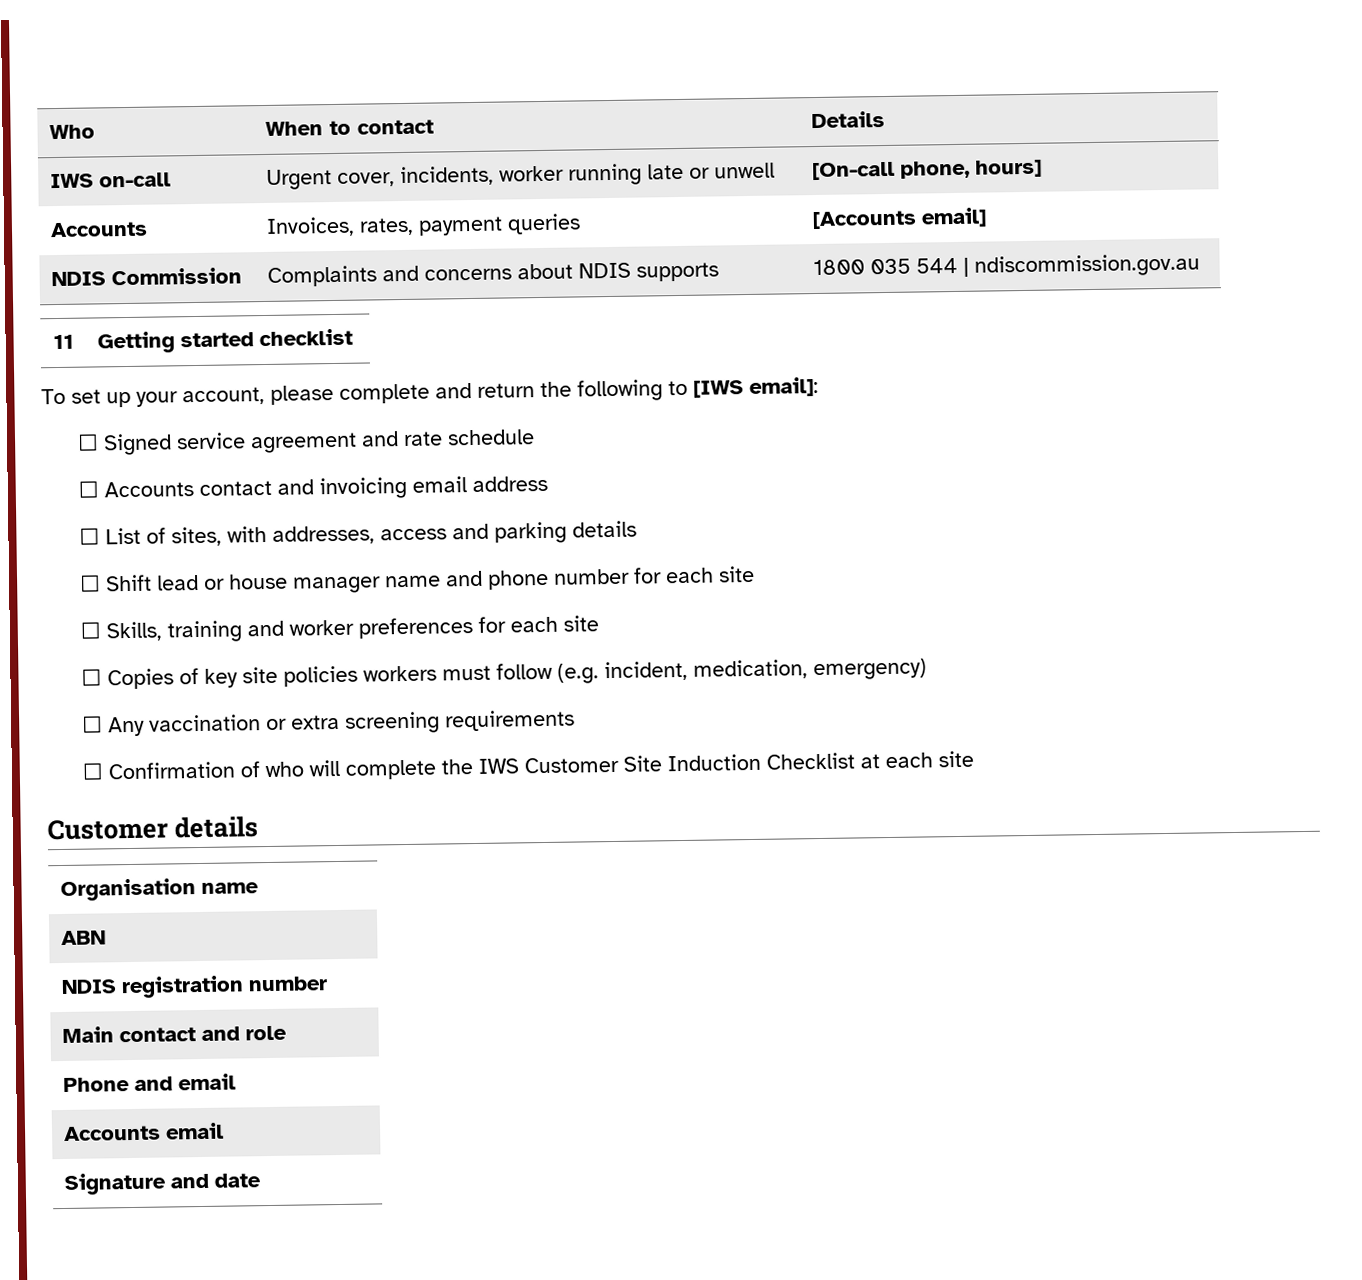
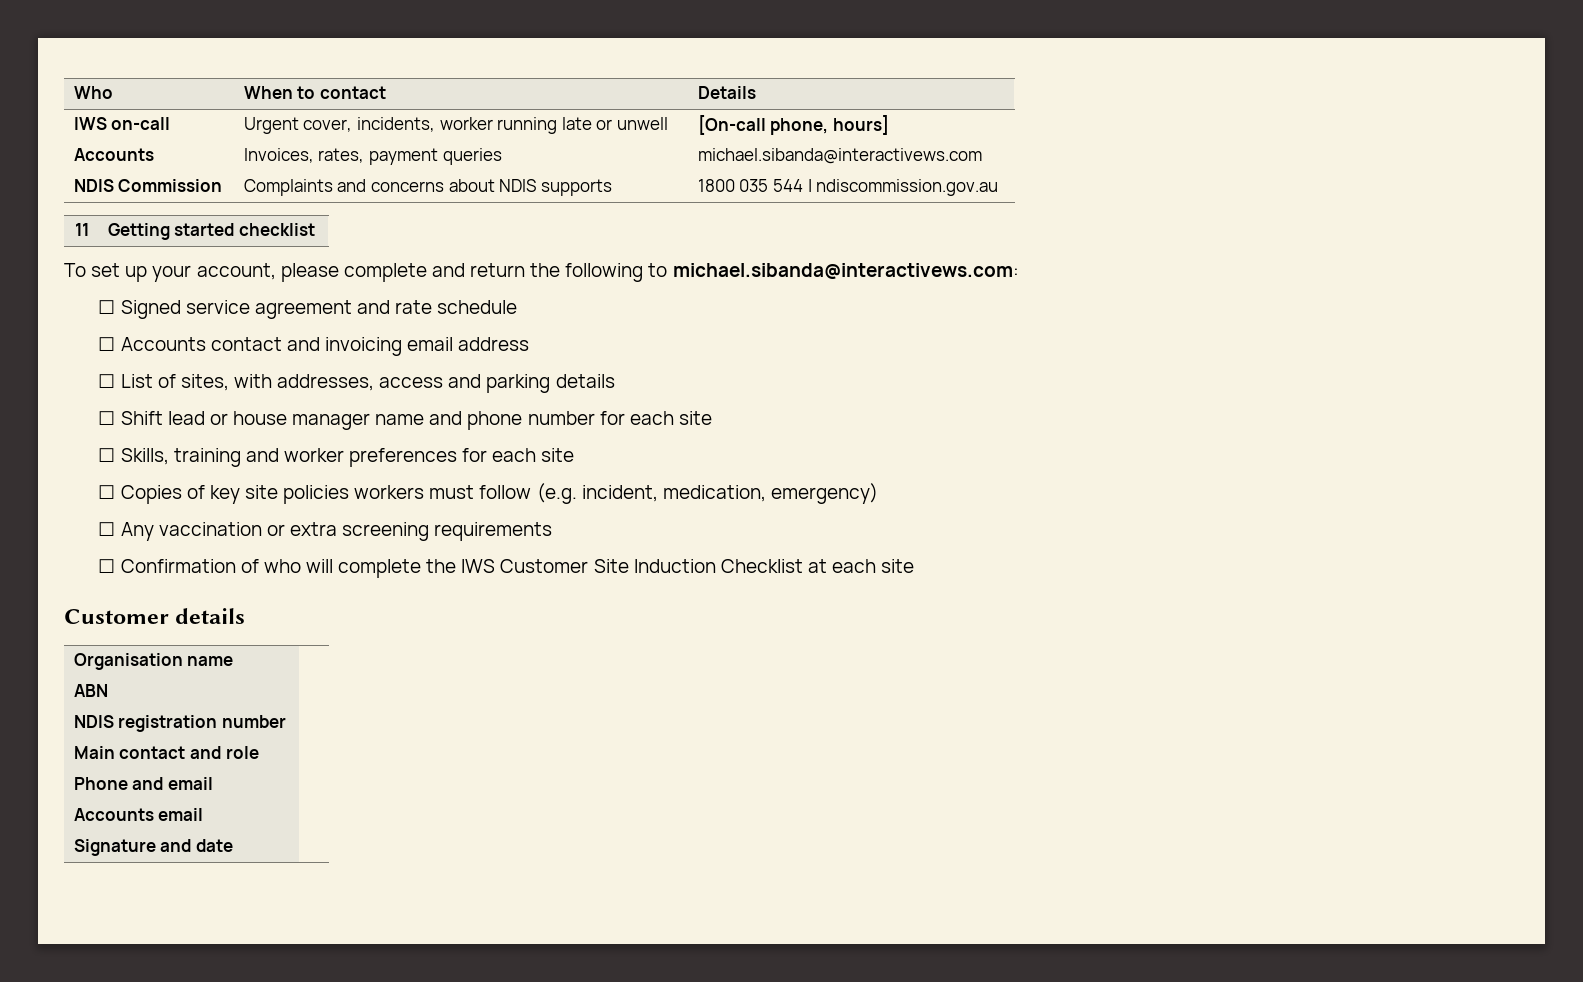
[812,207,988,230] [Accounts email] -> [697,148,982,164] michael.sibanda@interactivews.com
[693,376,819,398] [IWS email]: -> [672,263,1019,279] michael.sibanda@interactivews.com:

